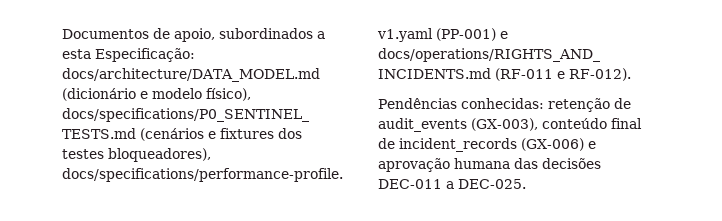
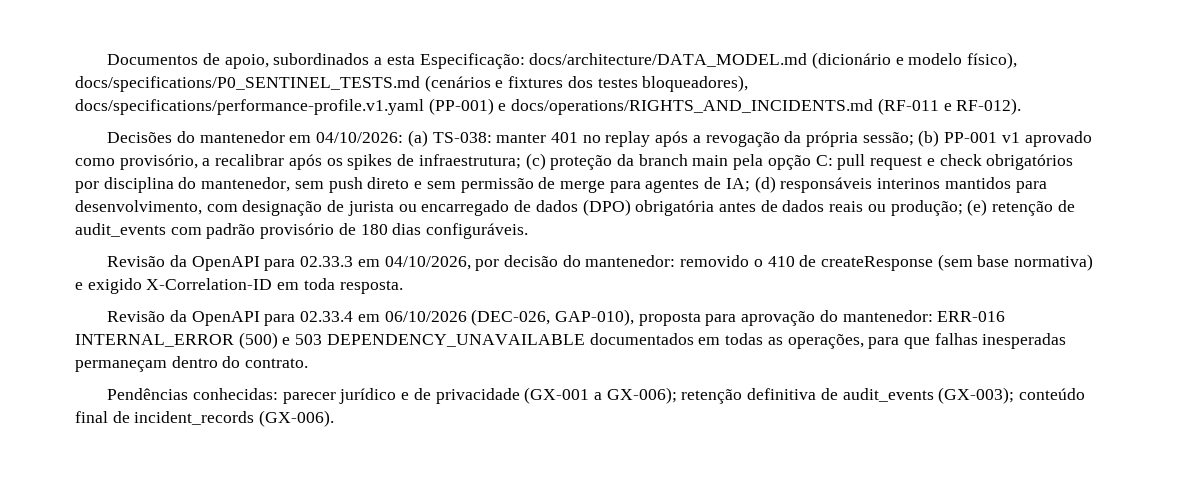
[378,98,631,112] [378,118,642,132] [378,138,596,152] [378,158,601,172] [378,179,526,189] Pendências conhecidas: retenção de audit_events (GX-003), conteúdo final de incident_records (GX-006) e aprovação humana das decisões DEC-011 a DEC-025. -> [107,130,1092,147] [75,153,1074,170] [75,176,1047,193] [75,199,1075,216] [75,223,529,239] [107,254,1094,271] [75,278,403,294] [107,309,1006,326] [75,332,1067,349] [75,356,309,372] [107,387,1086,404] [75,410,335,427] Decisões do mantenedor em 04/10/2026: (a) TS-038: manter 401 no replay após a revogação da própria sessão; (b) PP-001 v1 aprovado como provisório, a recalibrar após os spikes de infraestrutura; (c) proteção da branch main pela opção C: pull request e check obrigatórios por disciplina do mantenedor, sem push direto e sem permissão de merge para agentes de IA; (d) responsáveis interinos mantidos para desenvolvimento, com designação de jurista ou encarregado de dados (DPO) obrigatória antes de dados reais ou produção; (e) retenção de audit_events com padrão provisório de 180 dias configuráveis. // Revisão da OpenAPI para 02.33.3 em 04/10/2026, por decisão do mantenedor: removido o 410 de createResponse (sem base normativa) e exigido X-Correlation-ID em toda resposta. // Revisão da OpenAPI para 02.33.4 em 06/10/2026 (DEC-026, GAP-010), proposta para aprovação do mantenedor: ERR-016 INTERNAL_ERROR (500) e 503 DEPENDENCY_UNAVAILABLE documentados em todas as operações, para que falhas inesperadas permaneçam dentro do contrato. // Pendências conhecidas: parecer jurídico e de privacidade (GX-001 a GX-006); retenção definitiva de audit_events (GX-003); conteúdo final de incident_records (GX-006).

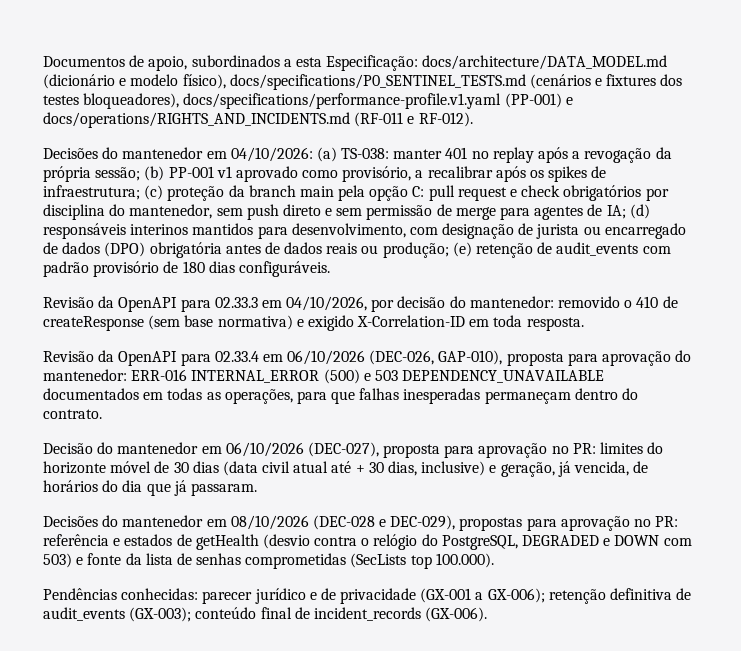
(309, 363) none -> [43,442,664,458] [43,461,649,477] [43,480,257,496] [43,515,679,531] [43,534,692,550] [43,553,494,569] // Decisão do mantenedor em 06/10/2026 (DEC-027), proposta para aprovação no PR: limites do horizonte móvel de 30 dias (data civil atual até + 30 dias, inclusive) e geração, já vencida, de horários do dia que já passaram. // Decisões do mantenedor em 08/10/2026 (DEC-028 e DEC-029), propostas para aprovação no PR: referência e estados de getHealth (desvio contra o relógio do PostgreSQL, DEGRADED e DOWN com 503) e fonte da lista de senhas comprometidas (SecLists top 100.000).

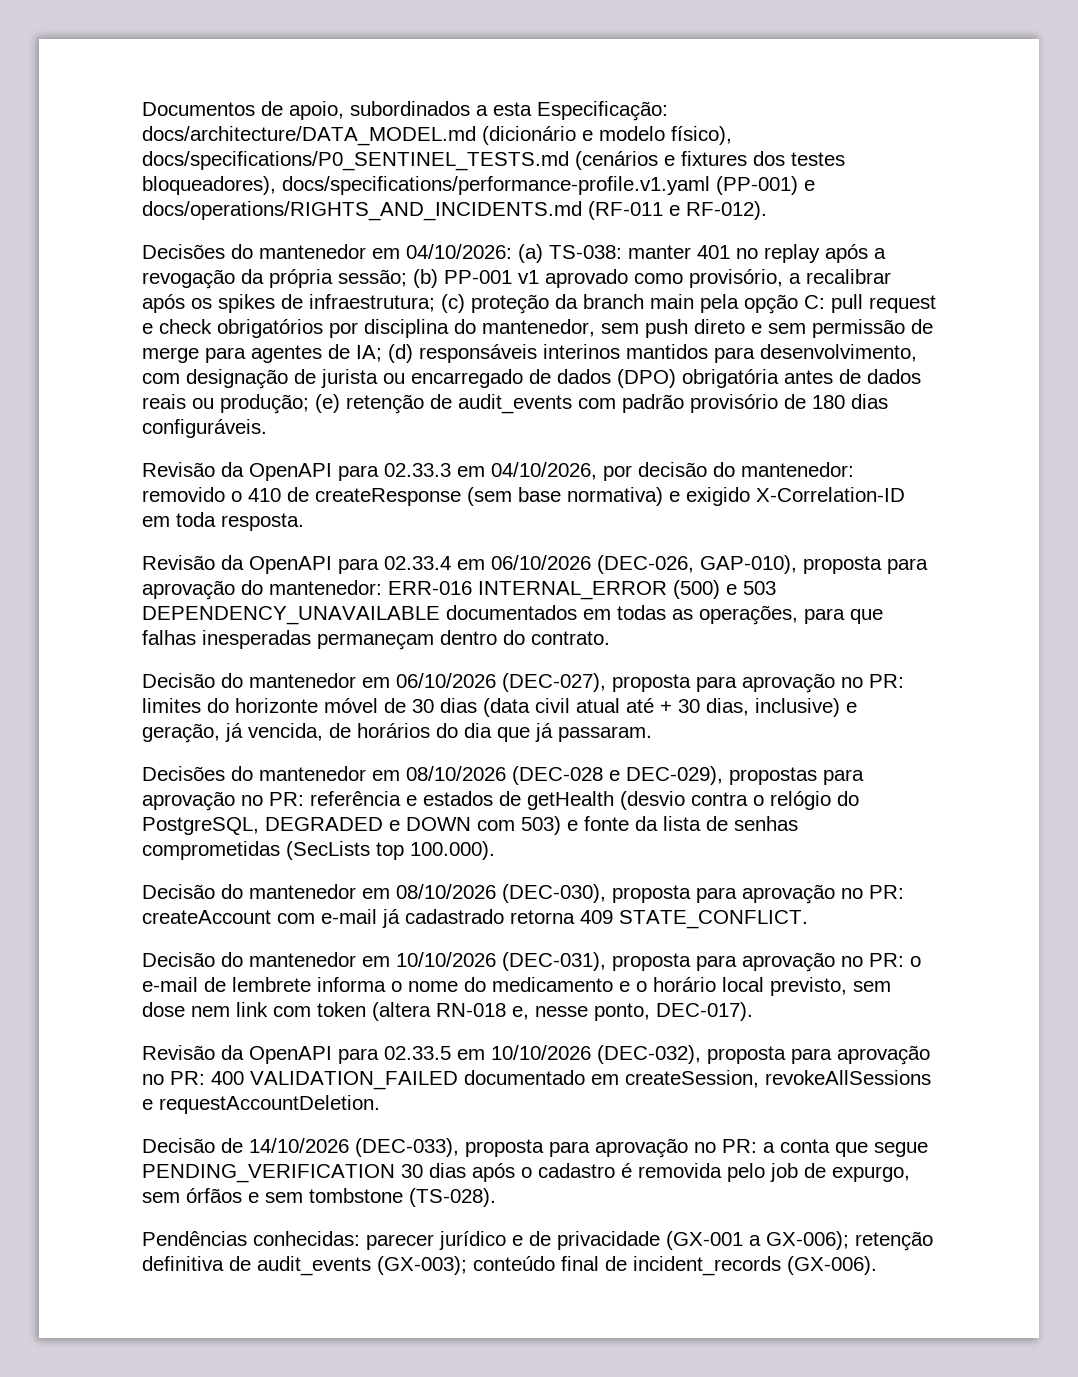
(494, 560) none -> [142,884,904,904] [142,909,808,929] [142,952,921,972] [142,977,891,996] [142,1002,753,1021] [142,1045,930,1065] [142,1070,931,1090] [142,1095,380,1114] [142,1138,928,1158] [142,1163,910,1183] [142,1188,496,1207] // Decisão do mantenedor em 08/10/2026 (DEC-030), proposta para aprovação no PR: createAccount com e-mail já cadastrado retorna 409 STATE_CONFLICT. // Decisão do mantenedor em 10/10/2026 (DEC-031), proposta para aprovação no PR: o e-mail de lembrete informa o nome do medicamento e o horário local previsto, sem dose nem link com token (altera RN-018 e, nesse ponto, DEC-017). // Revisão da OpenAPI para 02.33.5 em 10/10/2026 (DEC-032), proposta para aprovação no PR: 400 VALIDATION_FAILED documentado em createSession, revokeAllSessions e requestAccountDeletion. // Decisão de 14/10/2026 (DEC-033), proposta para aprovação no PR: a conta que segue PENDING_VERIFICATION 30 dias após o cadastro é removida pelo job de expurgo, sem órfãos e sem tombstone (TS-028).

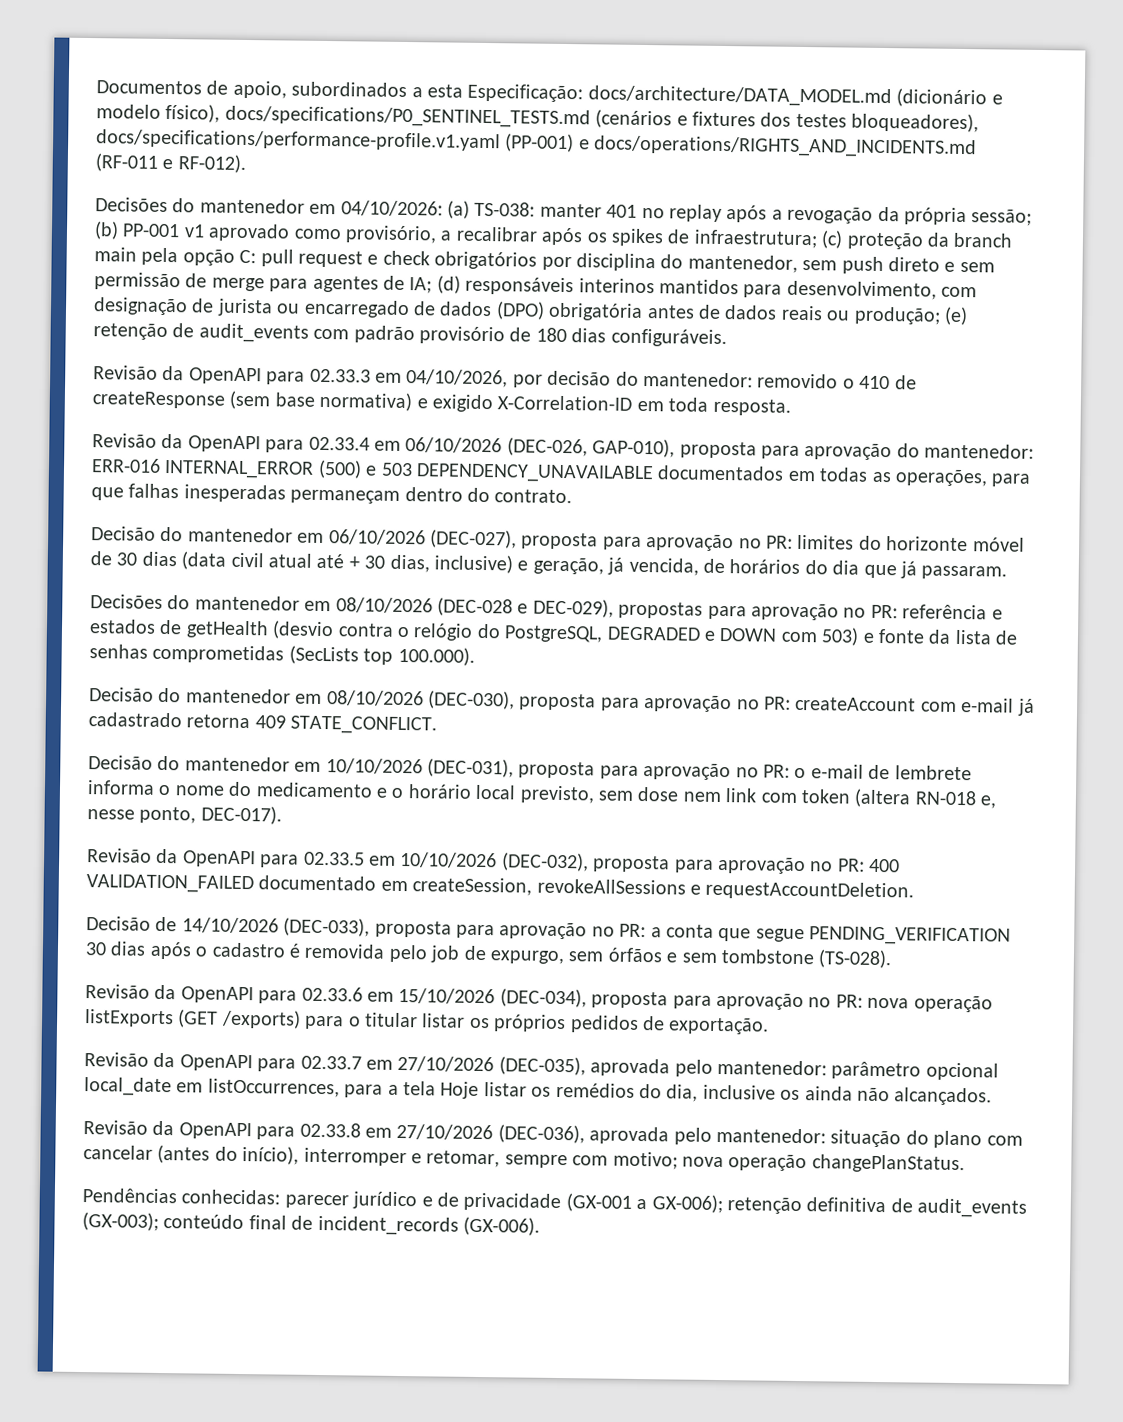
(496, 1197) none -> [85,984,993,1013] [85,1009,770,1035] [84,1052,999,1081] [84,1077,993,1106] [83,1120,1023,1149] [83,1144,965,1174] // Revisão da OpenAPI para 02.33.6 em 15/10/2026 (DEC-034), proposta para aprovação no PR: nova operação listExports (GET /exports) para o titular listar os próprios pedidos de exportação. // Revisão da OpenAPI para 02.33.7 em 27/10/2026 (DEC-035), aprovada pelo mantenedor: parâmetro opcional local_date em listOccurrences, para a tela Hoje listar os remédios do dia, inclusive os ainda não alcançados. // Revisão da OpenAPI para 02.33.8 em 27/10/2026 (DEC-036), aprovada pelo mantenedor: situação do plano com cancelar (antes do início), interromper e retomar, sempre com motivo; nova operação changePlanStatus.

